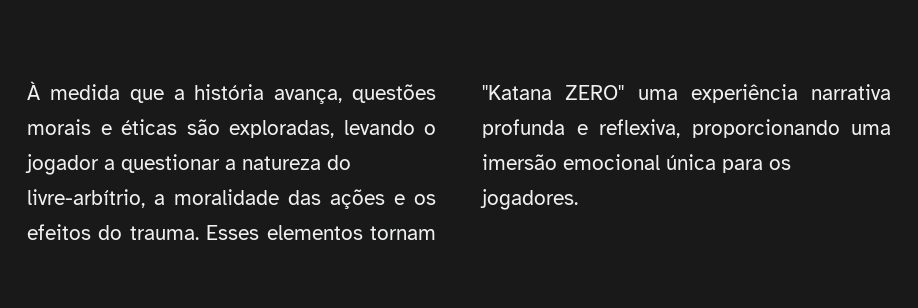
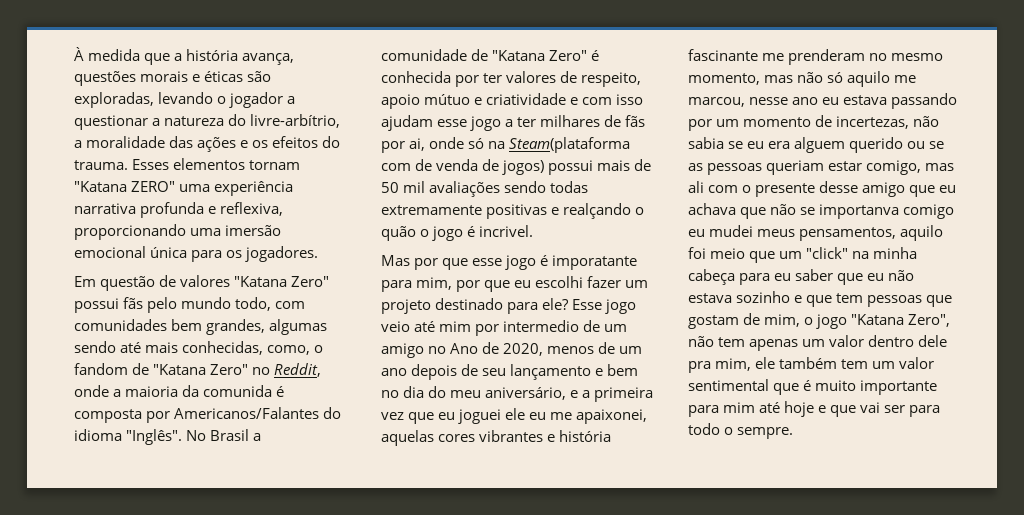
(578, 199) none -> [74,275,330,291] [74,297,306,313] [74,319,328,335] [74,341,324,355] [74,363,322,377] [74,385,285,397] [74,407,342,423] [74,429,262,445] [381,49,600,61] [381,71,642,87] [381,93,644,109] [381,115,646,131] [381,137,631,153] [381,159,652,175] [381,181,589,197] [381,203,645,219] [381,225,534,241] [381,255,638,270] [381,276,649,292] [381,298,637,314] [381,320,628,336] [381,342,643,358] [381,364,639,380] [381,386,654,402] [381,408,648,424] [381,430,612,446] [688,49,944,65] [688,71,917,87] [688,93,958,109] [688,115,940,131] [688,137,945,153] [688,160,955,175] [688,181,957,197] [688,203,955,219] [688,225,944,241] [688,247,918,263] [688,269,915,285] [688,291,953,307] [688,313,951,329] [688,335,948,351] [688,357,935,373] [688,379,938,395] [688,401,941,417] [688,423,794,439] // Em questão de valores "Katana Zero" possui fãs pelo mundo todo, com comunidades bem grandes, algumas sendo até mais conhecidas, como, o fandom de "Katana Zero" no Reddit, onde a maioria da comunida é composta por Americanos/Falantes do idioma "Inglês". No Brasil a comunidade de "Katana Zero" é conhecida por ter valores de respeito, apoio mútuo e criatividade e com isso ajudam esse jogo a ter milhares de fãs por ai, onde só na Steam(plataforma com de venda de jogos) possui mais de 50 mil avaliações sendo todas extremamente positivas e realçando o quão o jogo é incrivel. // Mas por que esse jogo é imporatante para mim, por que eu escolhi fazer um projeto destinado para ele? Esse jogo veio até mim por intermedio de um amigo no Ano de 2020, menos de um ano depois de seu lançamento e bem no dia do meu aniversário, e a primeira vez que eu joguei ele eu me apaixonei, aquelas cores vibrantes e história fascinante me prenderam no mesmo momento, mas não só aquilo me marcou, nesse ano eu estava passando por um momento de incertezas, não sabia se eu era alguem querido ou se as pessoas queriam estar comigo, mas ali com o presente desse amigo que eu achava que não se importanva comigo eu mudei meus pensamentos, aquilo foi meio que um "click" na minha cabeça para eu saber que eu não estava sozinho e que tem pessoas que gostam de mim, o jogo "Katana Zero", não tem apenas um valor dentro dele pra mim, ele também tem um valor sentimental que é muito importante para mim até hoje e que vai ser para todo o sempre.

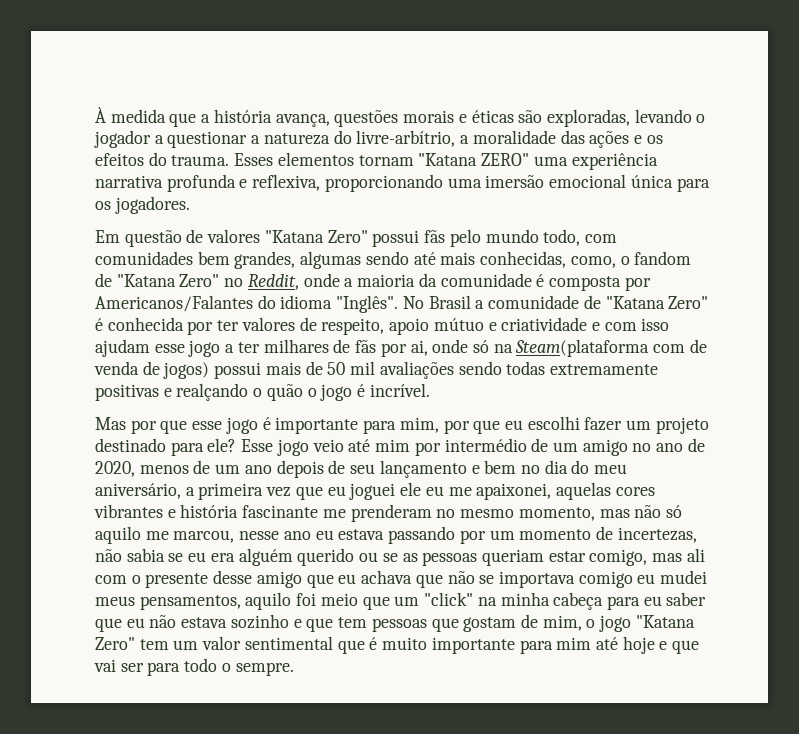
[203,385,273,397] comunida -> [440,273,532,287] comunidade
[479,225,534,237] incrivel. -> [369,383,430,397] incrível.
[552,255,638,270] imporatante -> [275,417,359,434] importante
[503,320,580,332] intermedio -> [444,438,527,452] intermédio
[450,343,479,354] Ano -> [656,443,684,452] ano
[570,390,579,398] e -> (181, 491) none
[794,137,846,153] alguem -> [238,548,293,566] alguém
[819,204,900,219] importanva -> [498,571,575,588] importava
[908,314,951,327] [688,335,948,351] [688,357,838,373] Zero", não tem apenas um valor dentro dele pra mim, ele também -> [95,637,135,650] Zero"

